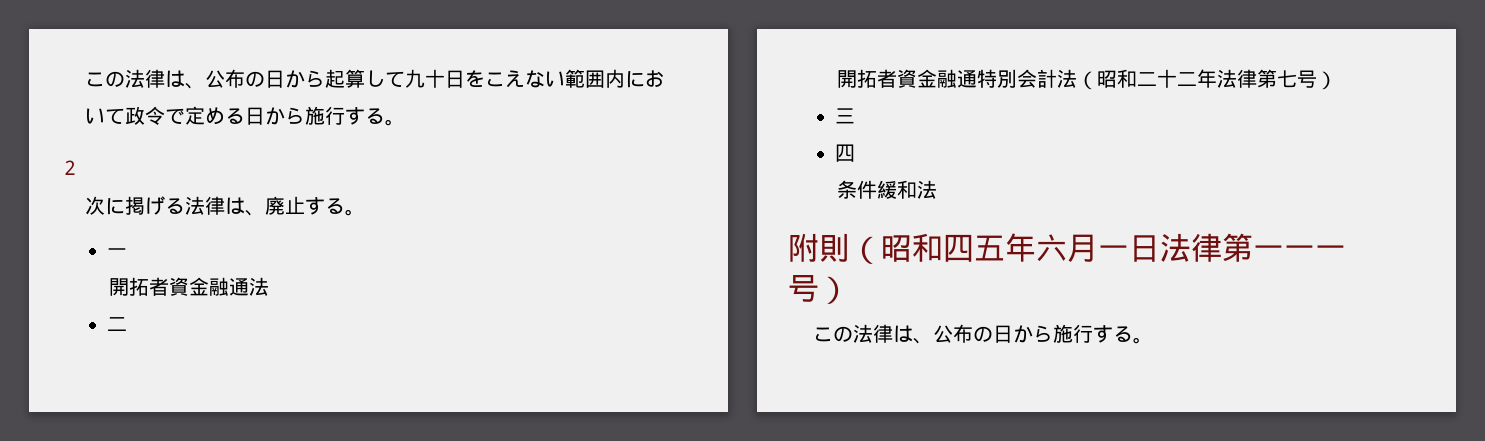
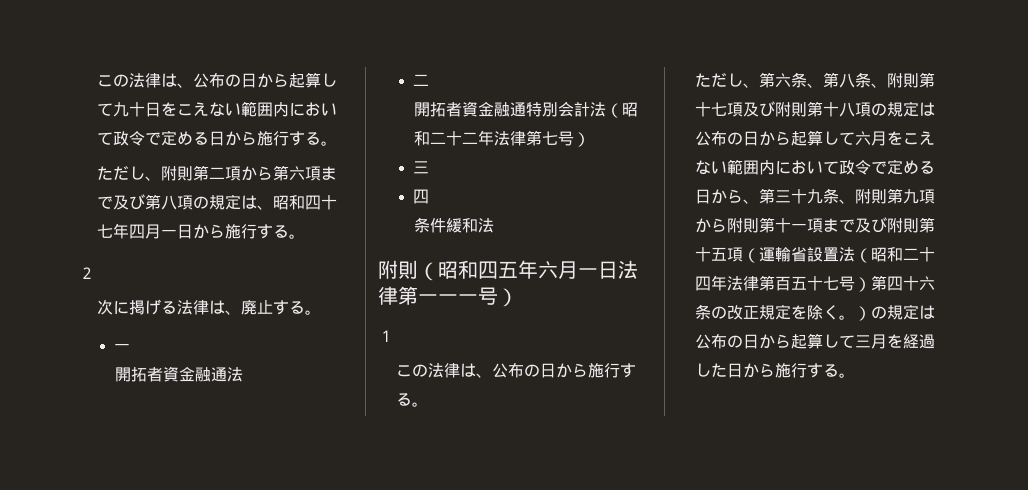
(405, 122) none -> [96,165,337,181] [96,194,337,210] [96,223,305,239] // ただし、附則第二項から第六項まで及び第八項の規定は、昭和四十七年四月一日から施行する。
(850, 290) none -> [378,330,394,342] // １
(1153, 340) none -> [694,72,935,88] [694,101,935,117] [694,130,935,146] [694,159,935,175] [694,188,935,204] [694,217,935,233] [694,247,935,263] [694,275,935,292] [694,304,935,321] [694,333,935,349] [694,363,855,378] // ただし、第六条、第八条、附則第十七項及び附則第十八項の規定は公布の日から起算して六月をこえない範囲内において政令で定める日から、第三十九条、附則第九項から附則第十一項まで及び附則第十五項（運輸省設置法（昭和二十四年法律第百五十七号）第四十六条の改正規定を除く。）の規定は公布の日から起算して三月を経過した日から施行する。

